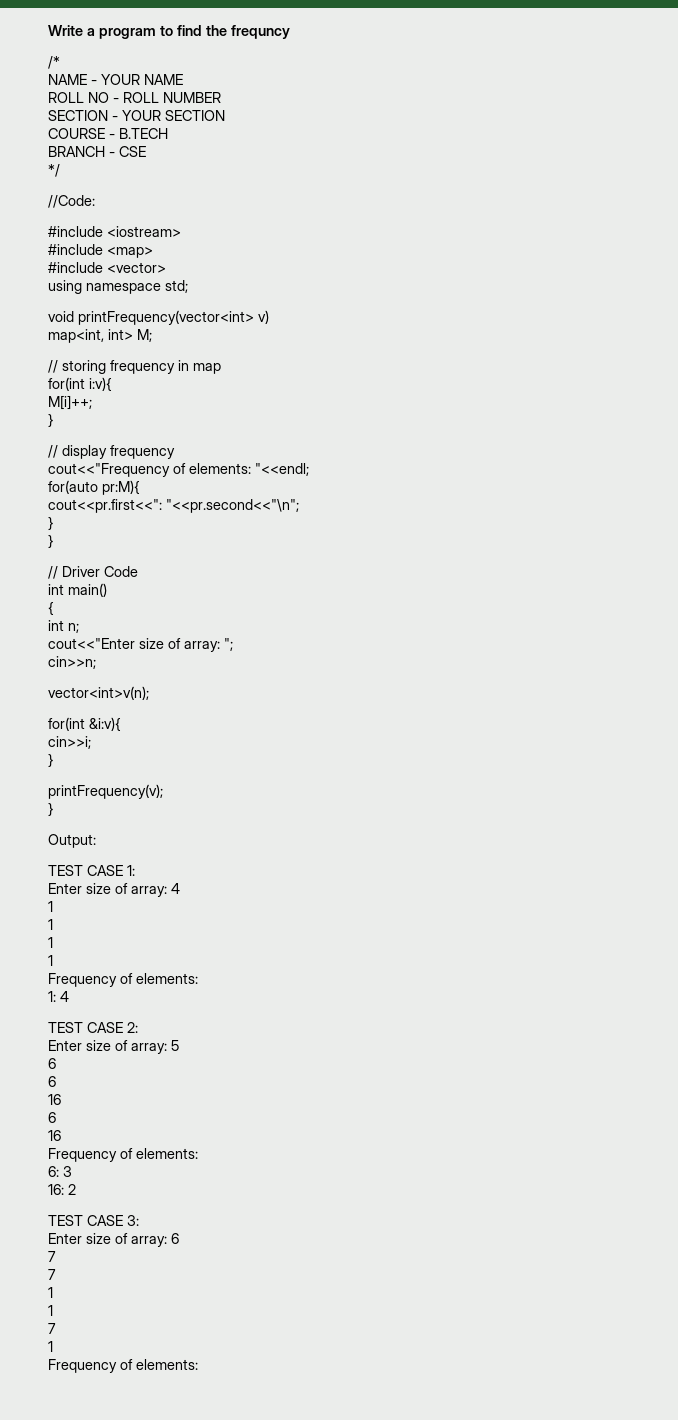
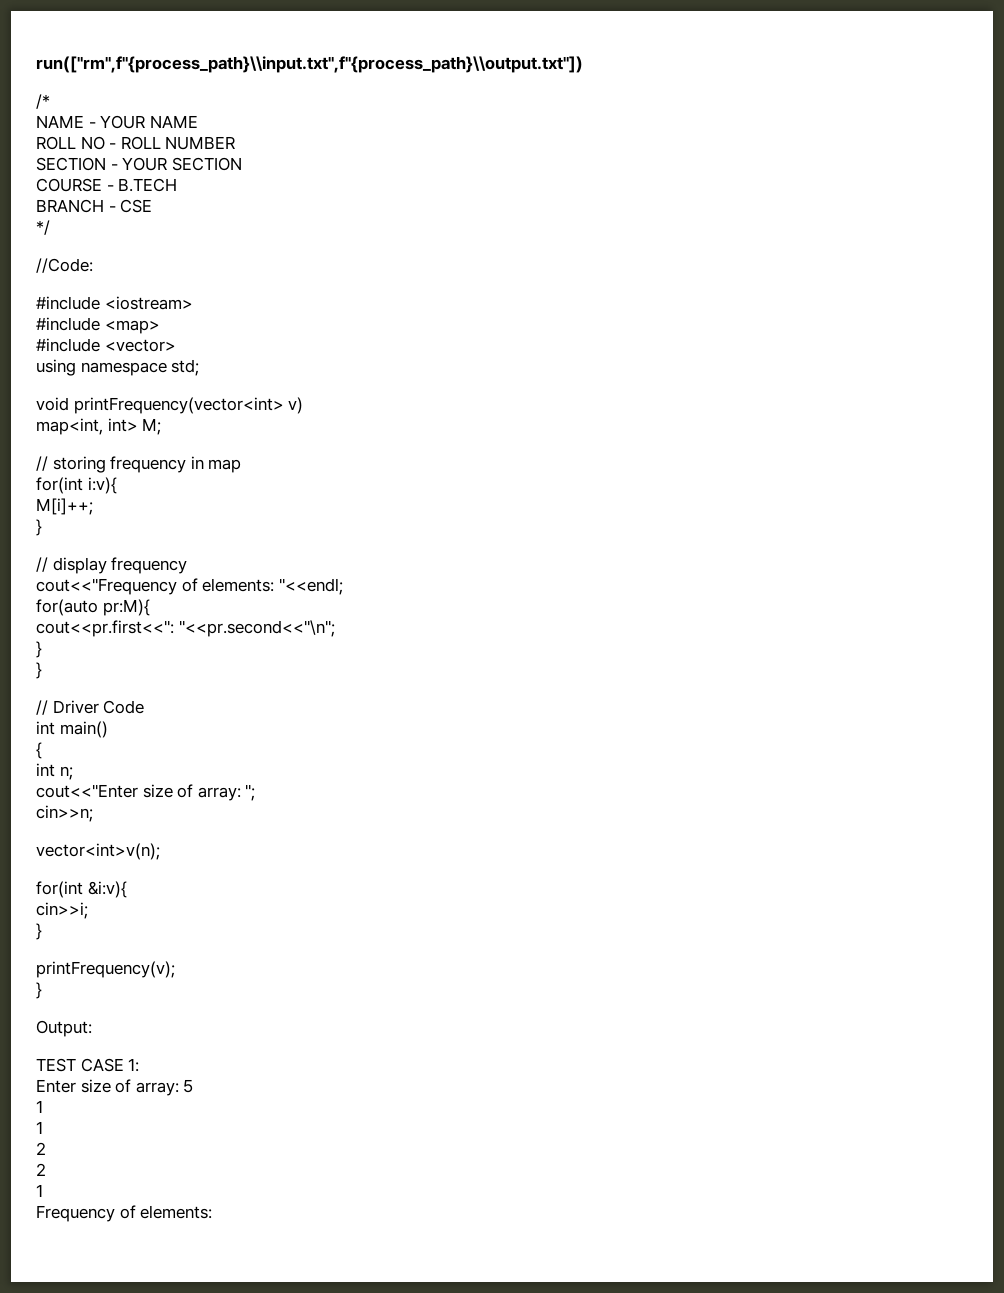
[48,25,290,39] Write a program to find the frequncy -> [36,56,583,73] run(["rm",f"{process_path}\\input.txt",f"{process_path}\\output.txt"])
[171,883,180,894] [48,901,53,912] [48,919,53,930] [48,937,53,948] [48,955,53,966] [48,973,198,987] [48,991,69,1002] [48,1022,138,1033] [48,1040,179,1054] [48,1058,56,1069] [48,1076,56,1087] [48,1094,61,1105] [48,1112,56,1123] [48,1130,61,1141] [48,1148,198,1162] [48,1166,72,1177] [48,1184,76,1195] [48,1215,139,1226] [48,1233,179,1247] [48,1251,56,1262] [48,1269,56,1280] [48,1287,53,1298] [48,1305,53,1316] [48,1323,56,1334] [48,1341,53,1352] [48,1359,198,1373] 4 // 1 // 1 // 1 // 1 // Frequency of elements: // 1: 4 // TEST CASE 2: // Enter size of array: 5 // 6 // 6 // 16 // 6 // 16 // Frequency of elements: // 6: 3 // 16: 2 // TEST CASE 3: // Enter size of array: 6 // 7 // 7 // 1 // 1 // 7 // 1 // Frequency of elements: -> [183,1079,194,1093] [36,1100,43,1113] [36,1121,43,1134] [36,1142,46,1155] [36,1163,46,1176] [36,1184,43,1197] [36,1205,213,1222] 5 // 1 // 1 // 2 // 2 // 1 // Frequency of elements:

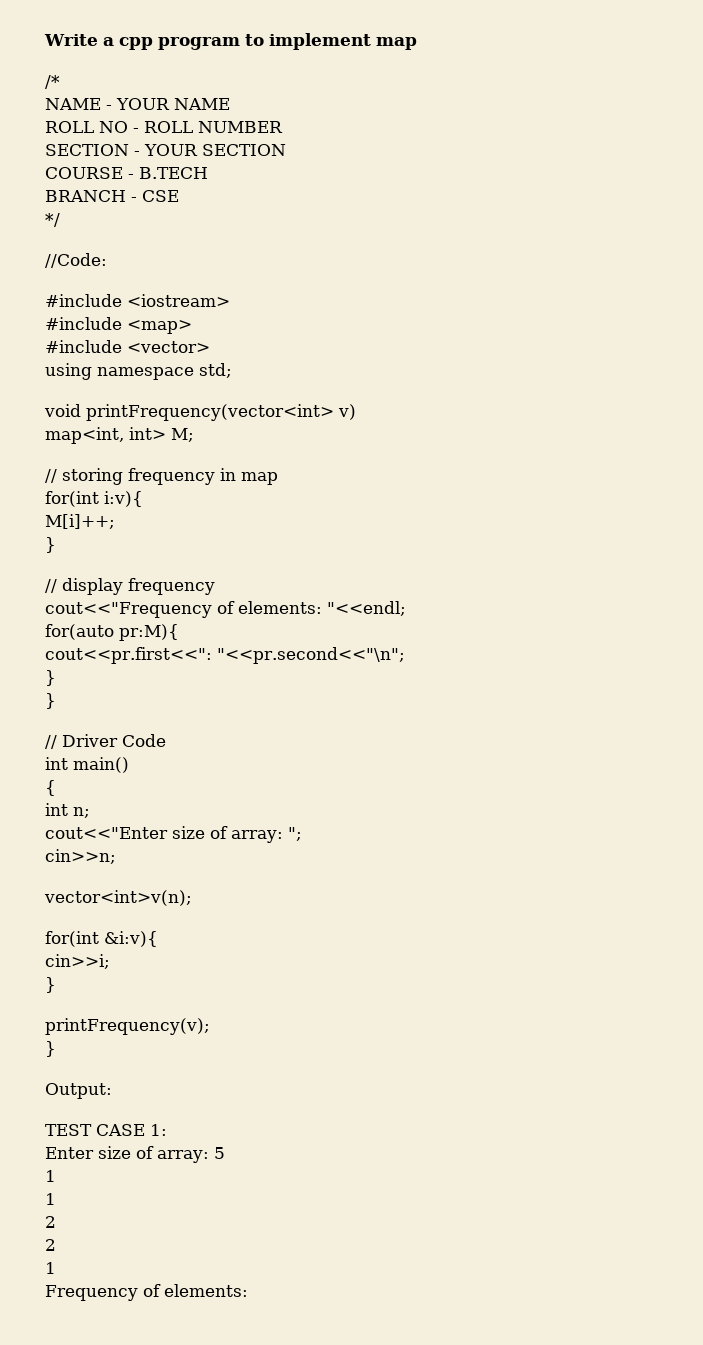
[36,56,583,73] run(["rm",f"{process_path}\\input.txt",f"{process_path}\\output.txt"]) -> [44,33,417,50] Write a cpp program to implement map

